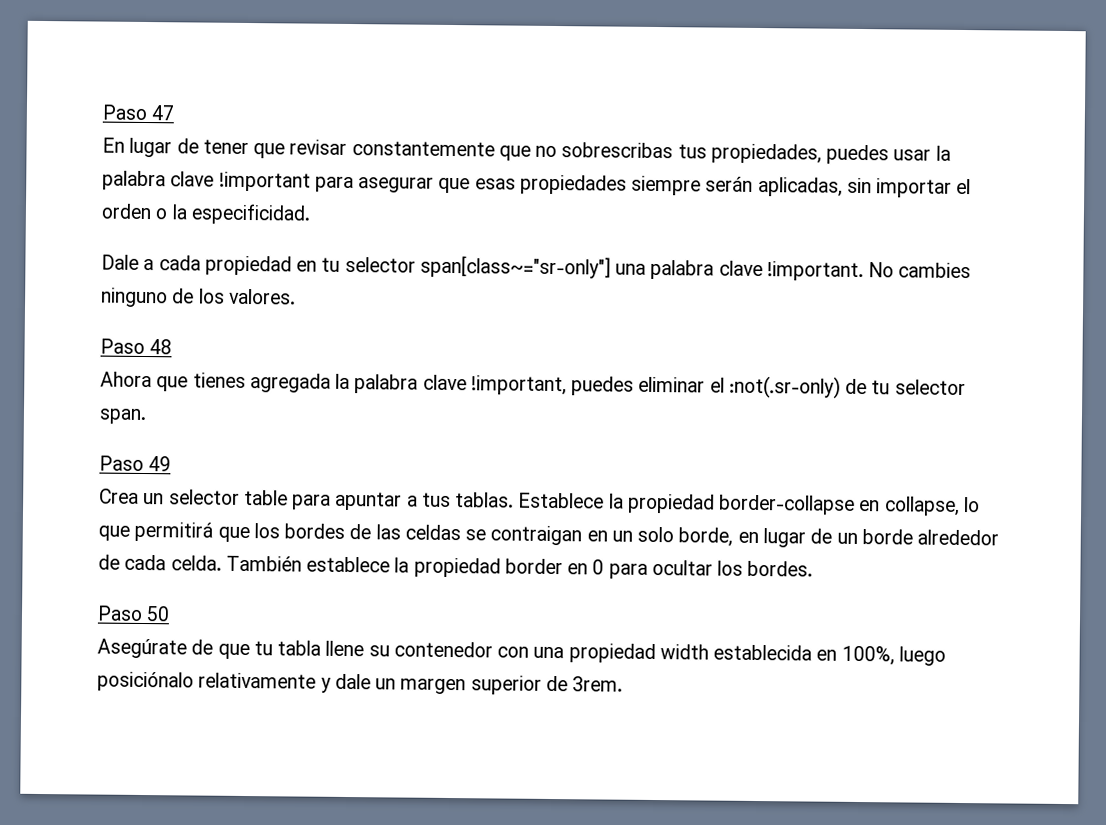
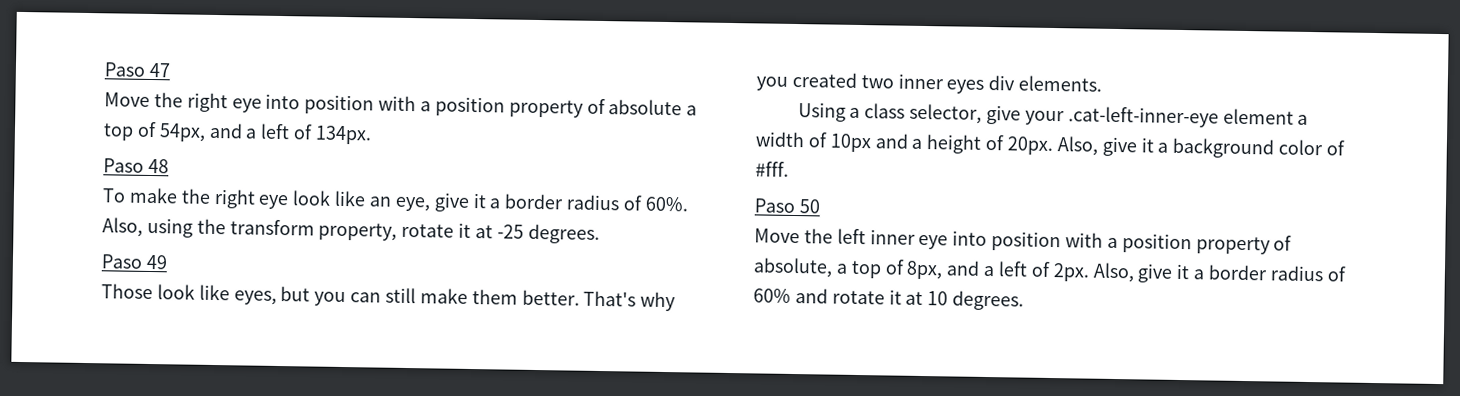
[102,137,951,165] [102,170,972,198] [101,203,311,225] [101,254,972,282] [101,287,296,308] [100,338,173,355] [100,371,966,399] [99,408,147,425] [99,455,172,472] [99,488,980,516] [98,521,1000,548] [98,554,814,579] [97,605,171,622] [97,638,946,666] [97,671,624,695] En lugar de tener que revisar constantemente que no sobrescribas tus propiedades, puedes usar la palabra clave !important para asegurar que esas propiedades siempre serán aplicadas, sin importar el orden o la especificidad. // Dale a cada propiedad en tu selector span[class~="sr-only"] una palabra clave !important. No cambies ninguno de los valores. // Paso 48 // Ahora que tienes agregada la palabra clave !important, puedes eliminar el :not(.sr-only) de tu selector span. // Paso 49 // Crea un selector table para apuntar a tus tablas. Establece la propiedad border-collapse en collapse, lo que permitirá que los bordes de las celdas se contraigan en un solo borde, en lugar de un borde alrededor de cada celda. También establece la propiedad border en 0 para ocultar los bordes. // Paso 50 // Asegúrate de que tu tabla llene su contenedor con una propiedad width establecida en 100%, luego posiciónalo relativamente y dale un margen superior de 3rem. -> [104,92,698,118] [103,121,373,145] [103,158,169,174] [102,187,689,212] [102,217,600,244] [101,254,168,270] [101,283,677,312] [756,71,1103,94] [797,102,1309,128] [755,131,1346,159] [755,161,789,177] [754,198,820,214] [754,228,1293,255] [753,257,1347,283] [753,288,1025,311] Move the right eye into position with a position property of absolute a top of 54px, and a left of 134px. // Paso 48 // To make the right eye look like an eye, give it a border radius of 60%. Also, using the transform property, rotate it at -25 degrees. // Paso 49 // Those look like eyes, but you can still make them better. That's why you created two inner eyes div elements. // Using a class selector, give your .cat-left-inner-eye element a width of 10px and a height of 20px. Also, give it a background color of #fff. // Paso 50 // Move the left inner eye into position with a position property of absolute, a top of 8px, and a left of 2px. Also, give it a border radius of 60% and rotate it at 10 degrees.

